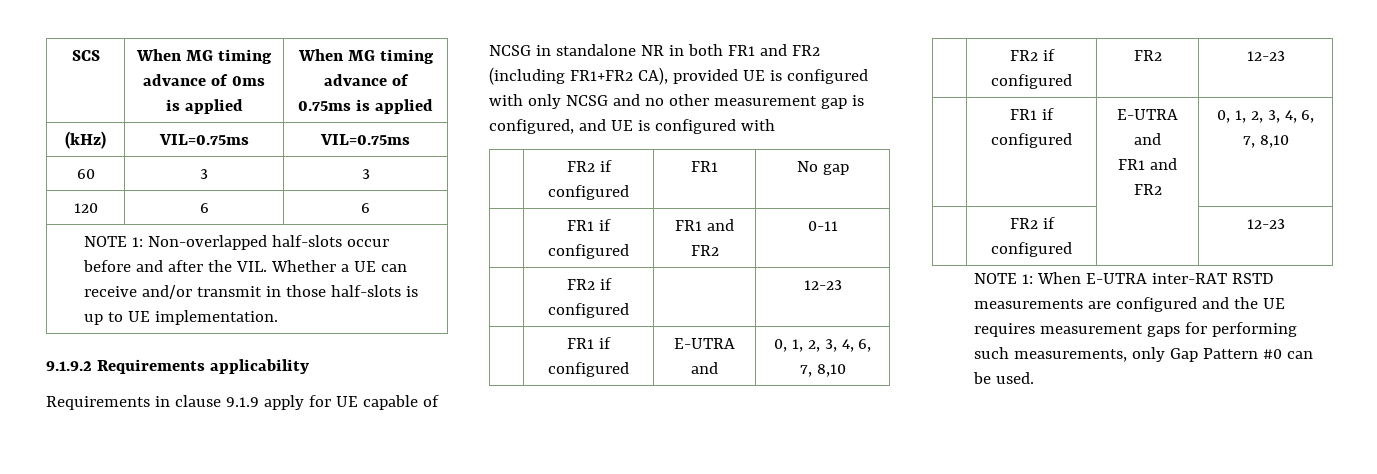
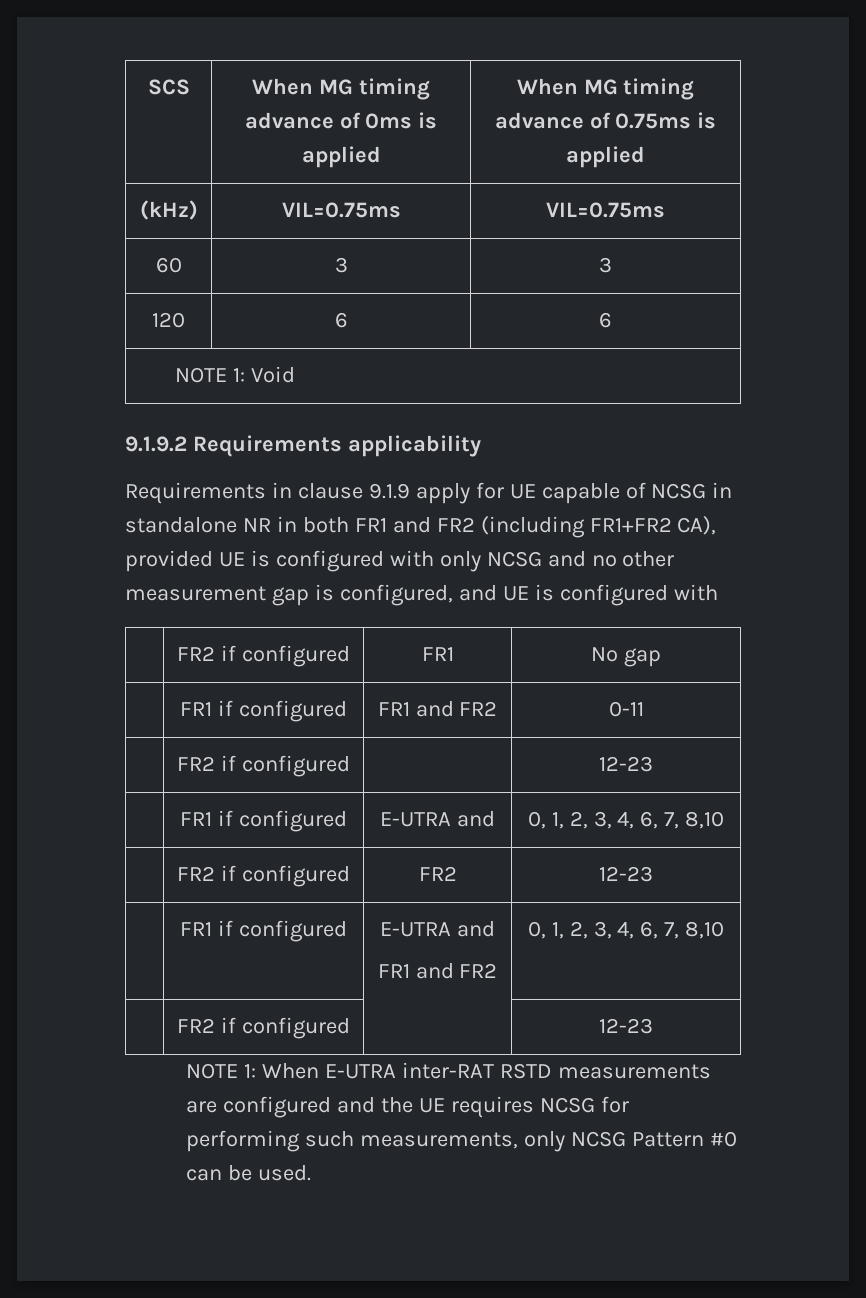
[147,235,389,250] [82,260,407,272] [83,285,418,299] [83,310,278,325] Non-overlapped half-slots occur before and after the VIL. Whether a UE can receive and/or transmit in those half-slots is up to UE implementation. -> [251,366,296,383] Void
[1039,324,1180,337] measurement gaps -> [539,1097,595,1113] NCSG
[1169,348,1198,362] Gap -> [570,1131,626,1147] NCSG

